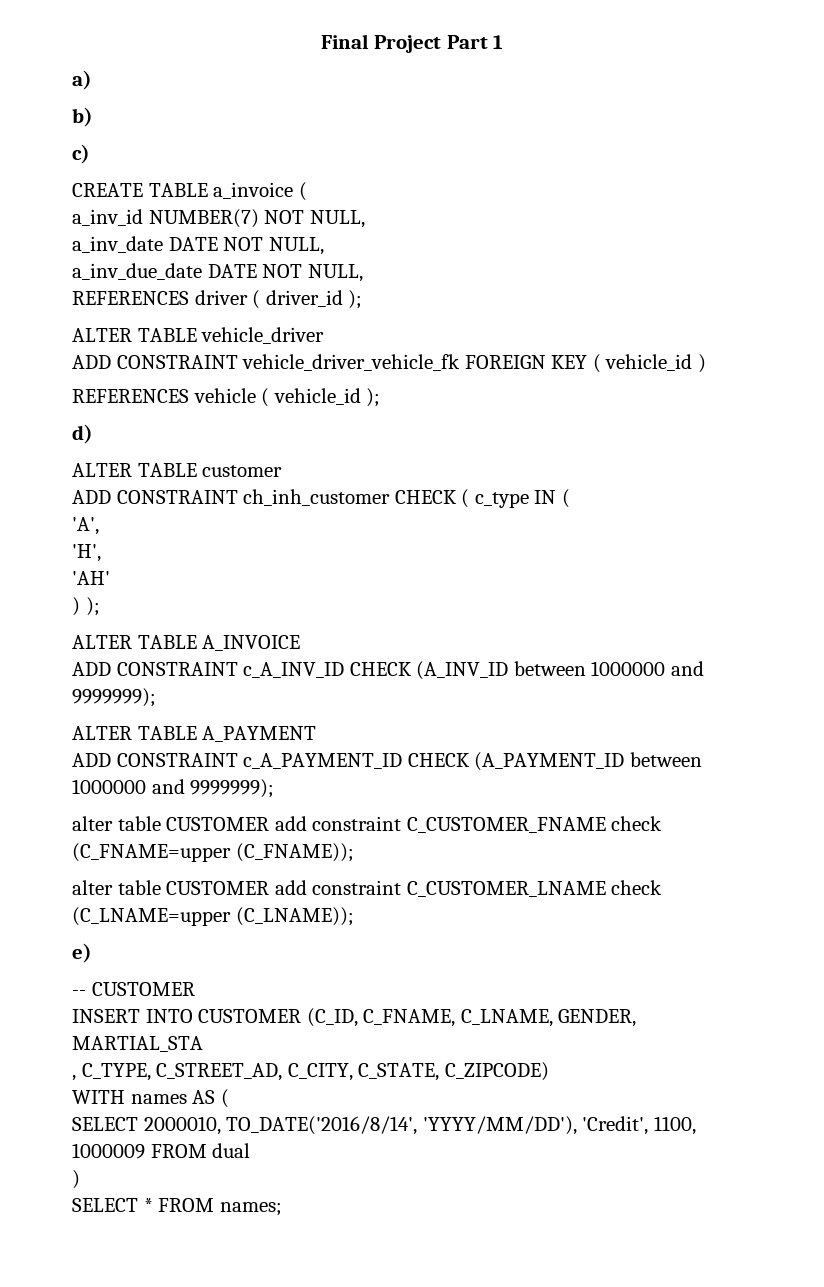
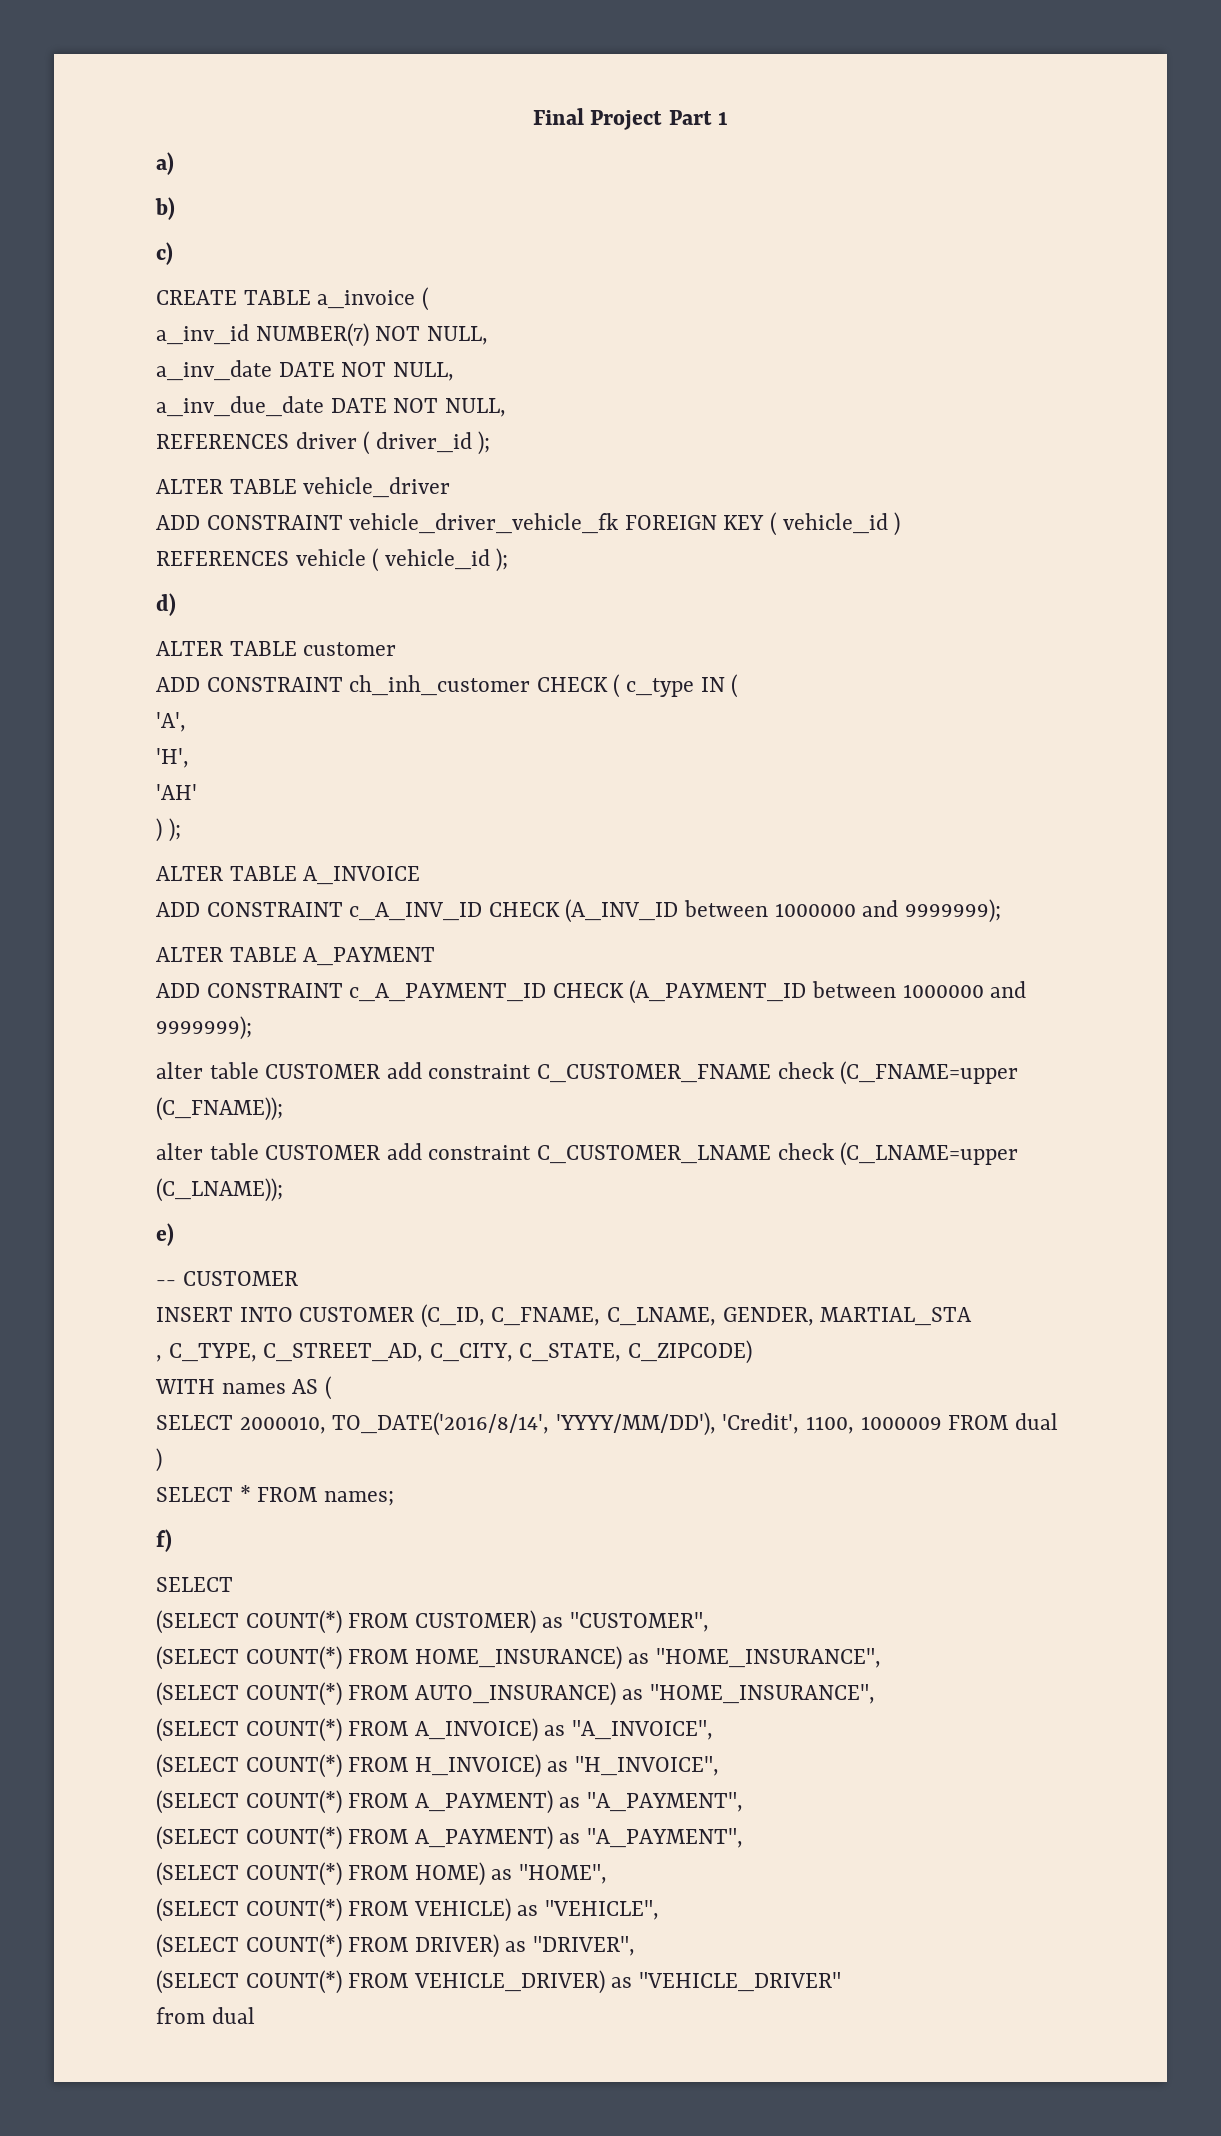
(282, 1209) none -> [156,1529,172,1552] [156,1577,233,1592] [156,1610,710,1634] [156,1646,882,1670] [156,1682,876,1706] [156,1718,714,1742] [156,1754,720,1778] [156,1790,744,1814] [156,1826,744,1850] [156,1862,608,1886] [156,1898,660,1922] [156,1934,636,1958] [156,1970,842,1994] [156,2007,255,2024] // f) // SELECT // (SELECT COUNT(*) FROM CUSTOMER) as "CUSTOMER", // (SELECT COUNT(*) FROM HOME_INSURANCE) as "HOME_INSURANCE", // (SELECT COUNT(*) FROM AUTO_INSURANCE) as "HOME_INSURANCE", // (SELECT COUNT(*) FROM A_INVOICE) as "A_INVOICE", // (SELECT COUNT(*) FROM H_INVOICE) as "H_INVOICE", // (SELECT COUNT(*) FROM A_PAYMENT) as "A_PAYMENT", // (SELECT COUNT(*) FROM A_PAYMENT) as "A_PAYMENT", // (SELECT COUNT(*) FROM HOME) as "HOME", // (SELECT COUNT(*) FROM VEHICLE) as "VEHICLE", // (SELECT COUNT(*) FROM DRIVER) as "DRIVER", // (SELECT COUNT(*) FROM VEHICLE_DRIVER) as "VEHICLE_DRIVER" // from dual

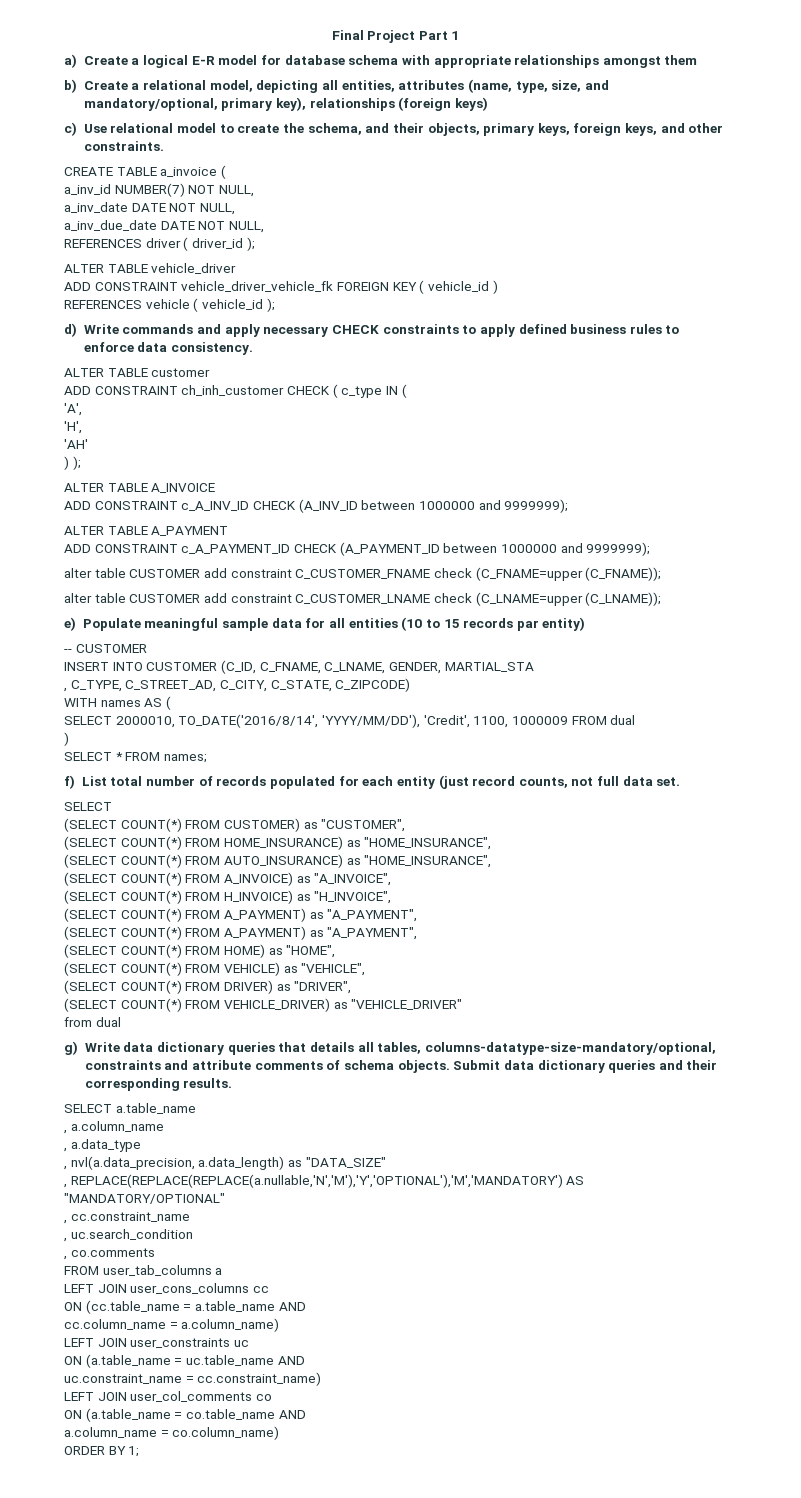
[155,197,175,220] [156,242,173,265] // b) // c) -> [83,55,698,68] [64,79,609,93] [83,97,488,111] [64,122,724,136] [83,141,164,151] Create a logical E-R model for database schema with appropriate relationships amongst them // b) Create a relational model, depicting all entities, attributes (name, type, size, and mandatory/optional, primary key), relationships (foreign keys) // c) Use relational model to create the schema, and their objects, primary keys, foreign keys, and other constraints.
(176, 604) none -> [83,324,680,337] [83,342,254,355] Write commands and apply necessary CHECK constraints to apply defined business rules to enforce data consistency.
(174, 1234) none -> [82,617,586,631] Populate meaningful sample data for all entities (10 to 15 records par entity)
(172, 1540) none -> [81,775,681,789] List total number of records populated for each entity (just record counts, not full data set.
(255, 2015) none -> [64,1041,716,1055] [84,1060,718,1073] [84,1078,233,1091] [64,1103,196,1114] [64,1121,164,1134] [64,1139,141,1152] [64,1156,386,1170] [64,1174,585,1188] [64,1193,225,1204] [64,1212,190,1224] [64,1229,193,1242] [64,1248,155,1260] [64,1265,223,1276] [64,1283,269,1294] [64,1300,306,1314] [64,1318,280,1332] [64,1338,249,1348] [64,1354,305,1368] [64,1372,322,1386] [64,1391,272,1402] [64,1408,306,1422] [64,1426,280,1440] [64,1446,140,1457] // g) Write data dictionary queries that details all tables, columns-datatype-size-mandatory/optional, constraints and attribute comments of schema objects. Submit data dictionary queries and their corresponding results. // SELECT a.table_name // , a.column_name // , a.data_type // , nvl(a.data_precision, a.data_length) as "DATA_SIZE" // , REPLACE(REPLACE(REPLACE(a.nullable,'N','M'),'Y','OPTIONAL'),'M','MANDATORY') AS "MANDATORY/OPTIONAL" // , cc.constraint_name // , uc.search_condition // , co.comments // FROM user_tab_columns a // LEFT JOIN user_cons_columns cc // ON (cc.table_name = a.table_name AND // cc.column_name = a.column_name) // LEFT JOIN user_constraints uc // ON (a.table_name = uc.table_name AND // uc.constraint_name = cc.constraint_name) // LEFT JOIN user_col_comments co // ON (a.table_name = co.table_name AND // a.column_name = co.column_name) // ORDER BY 1;

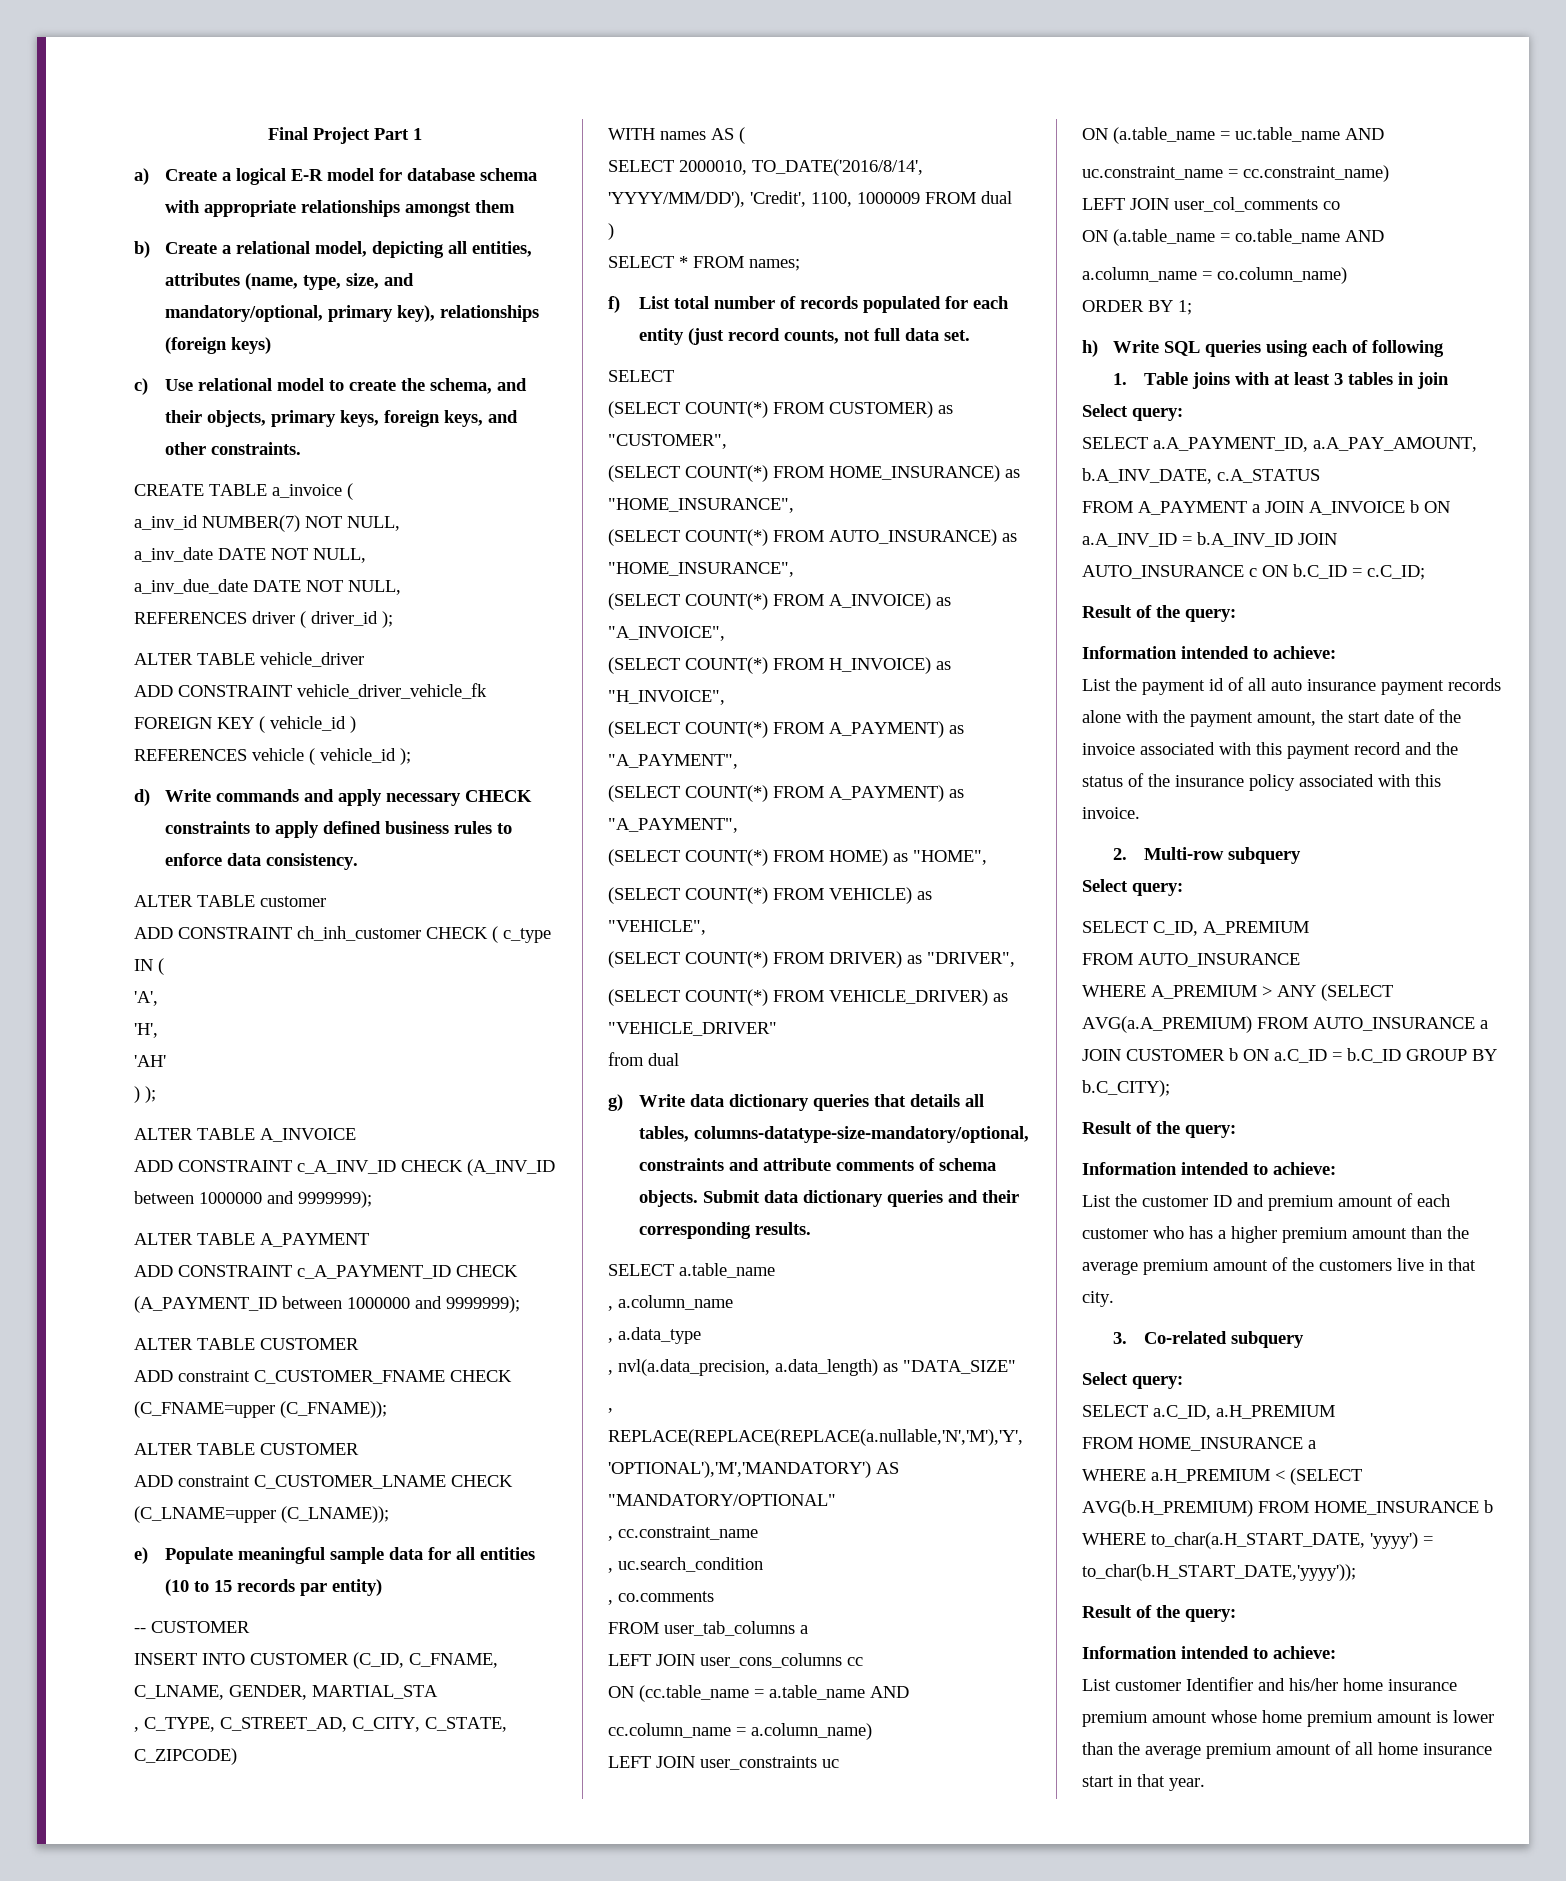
[64,568,227,578] alter table CUSTOMER add -> [134,1338,359,1350] [134,1370,173,1382] ALTER TABLE CUSTOMER // ADD
[433,568,472,578] check -> [450,1370,512,1382] CHECK
[64,593,227,603] alter table CUSTOMER add -> [134,1443,359,1455] [134,1475,173,1487] ALTER TABLE CUSTOMER // ADD
[433,593,472,603] check -> [451,1475,513,1487] CHECK
(140, 1451) none -> [1082,340,1444,357] [1112,372,1449,389] [1082,404,1183,421] [1082,437,1477,452] [1082,468,1320,484] [1082,500,1450,515] [1082,532,1337,547] [1082,564,1425,580] [1082,605,1236,622] [1082,646,1336,659] [1082,677,1501,695] [1082,709,1461,727] [1082,742,1458,759] [1082,773,1441,791] [1082,807,1140,819] [1112,847,1301,864] [1082,879,1183,896] [1082,921,1309,936] [1082,953,1300,967] [1082,984,1393,1001] [1082,1016,1488,1033] [1082,1048,1497,1063] [1082,1080,1170,1097] [1082,1121,1236,1138] [1082,1162,1336,1175] [1082,1193,1450,1211] [1082,1226,1469,1243] [1082,1257,1476,1275] [1082,1291,1114,1307] [1112,1331,1304,1348] [1082,1372,1183,1389] [1082,1405,1335,1420] [1082,1437,1316,1451] [1082,1468,1362,1485] [1082,1500,1493,1517] [1082,1532,1433,1549] [1082,1564,1356,1581] [1082,1605,1236,1622] [1082,1646,1336,1659] [1082,1677,1457,1691] [1082,1710,1494,1727] [1082,1741,1492,1759] [1082,1774,1205,1791] // h) Write SQL queries using each of following // 1. Table joins with at least 3 tables in join // Select query: // SELECT a.A_PAYMENT_ID, a.A_PAY_AMOUNT, b.A_INV_DATE, c.A_STATUS // FROM A_PAYMENT a JOIN A_INVOICE b ON a.A_INV_ID = b.A_INV_ID JOIN AUTO_INSURANCE c ON b.C_ID = c.C_ID; // Result of the query: // Information intended to achieve: // List the payment id of all auto insurance payment records alone with the payment amount, the start date of the invoice associated with this payment record and the status of the insurance policy associated with this invoice. // 2. Multi-row subquery // Select query: // SELECT C_ID, A_PREMIUM // FROM AUTO_INSURANCE // WHERE A_PREMIUM > ANY (SELECT AVG(a.A_PREMIUM) FROM AUTO_INSURANCE a JOIN CUSTOMER b ON a.C_ID = b.C_ID GROUP BY b.C_CITY); // Result of the query: // Information intended to achieve: // List the customer ID and premium amount of each customer who has a higher premium amount than the average premium amount of the customers live in that city. // 3. Co-related subquery // Select query: // SELECT a.C_ID, a.H_PREMIUM // FROM HOME_INSURANCE a // WHERE a.H_PREMIUM < (SELECT AVG(b.H_PREMIUM) FROM HOME_INSURANCE b WHERE to_char(a.H_START_DATE, 'yyyy') = to_char(b.H_START_DATE,'yyyy')); // Result of the query: // Information intended to achieve: // List customer Identifier and his/her home insurance premium amount whose home premium amount is lower than the average premium amount of all home insurance start in that year.

